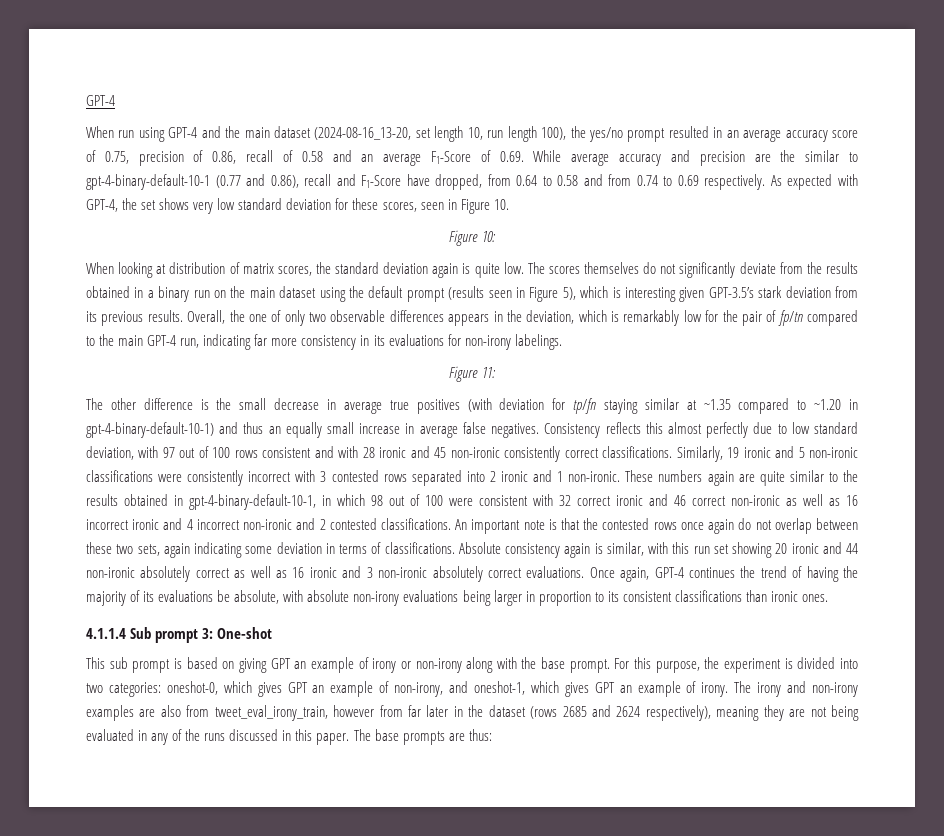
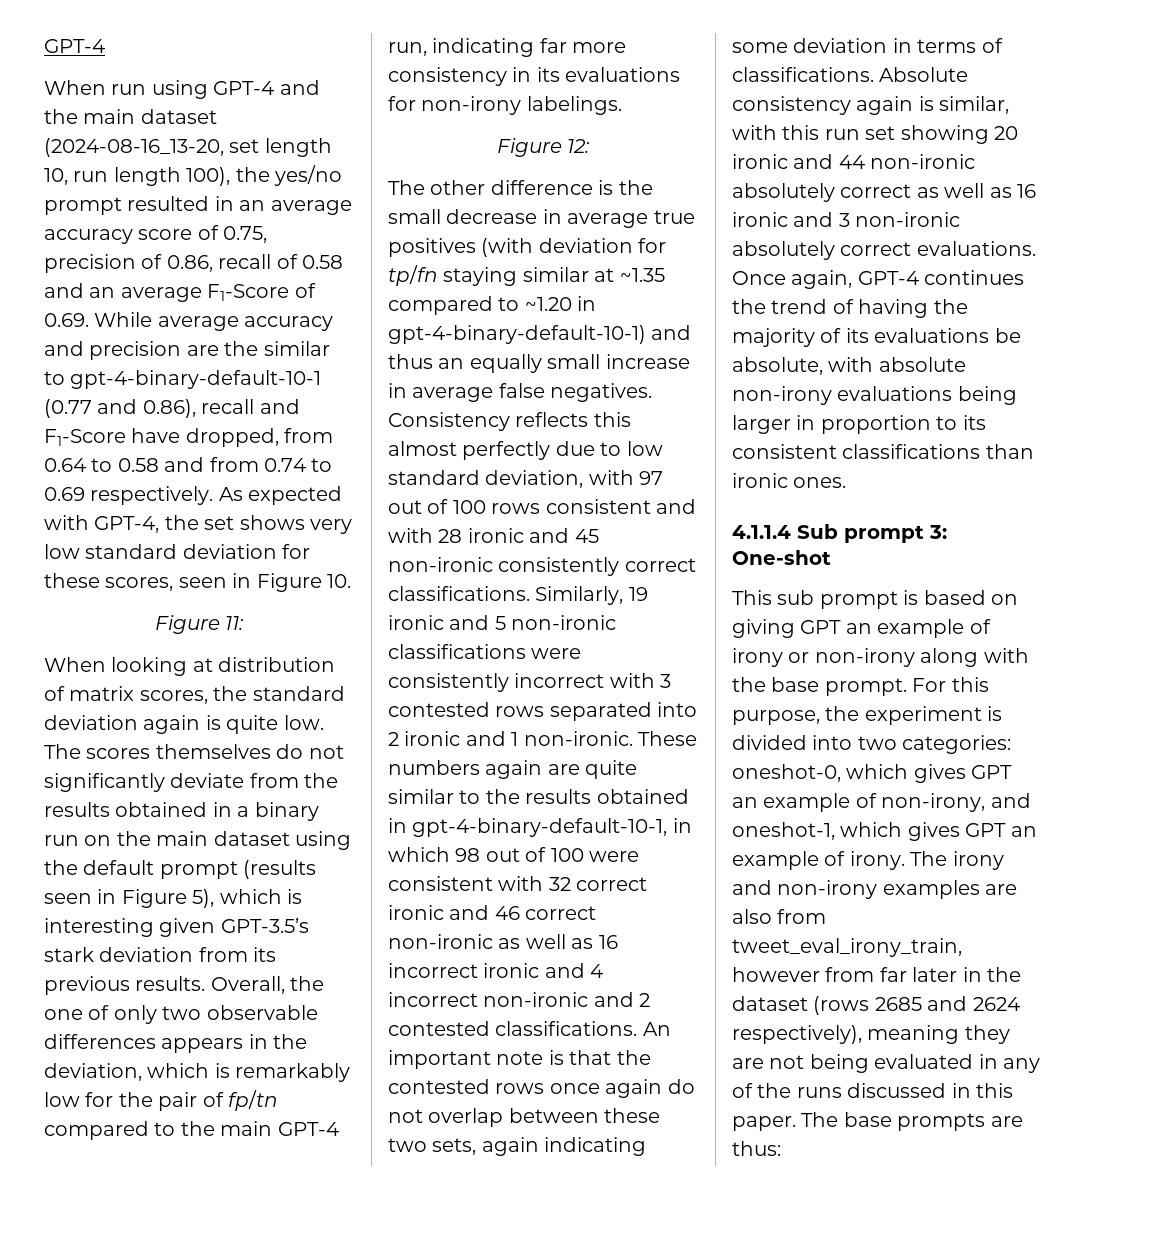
[481,231,496,242] 10: -> [225,616,245,630] 11:
[481,367,496,378] 11: -> [567,139,591,153] 12:

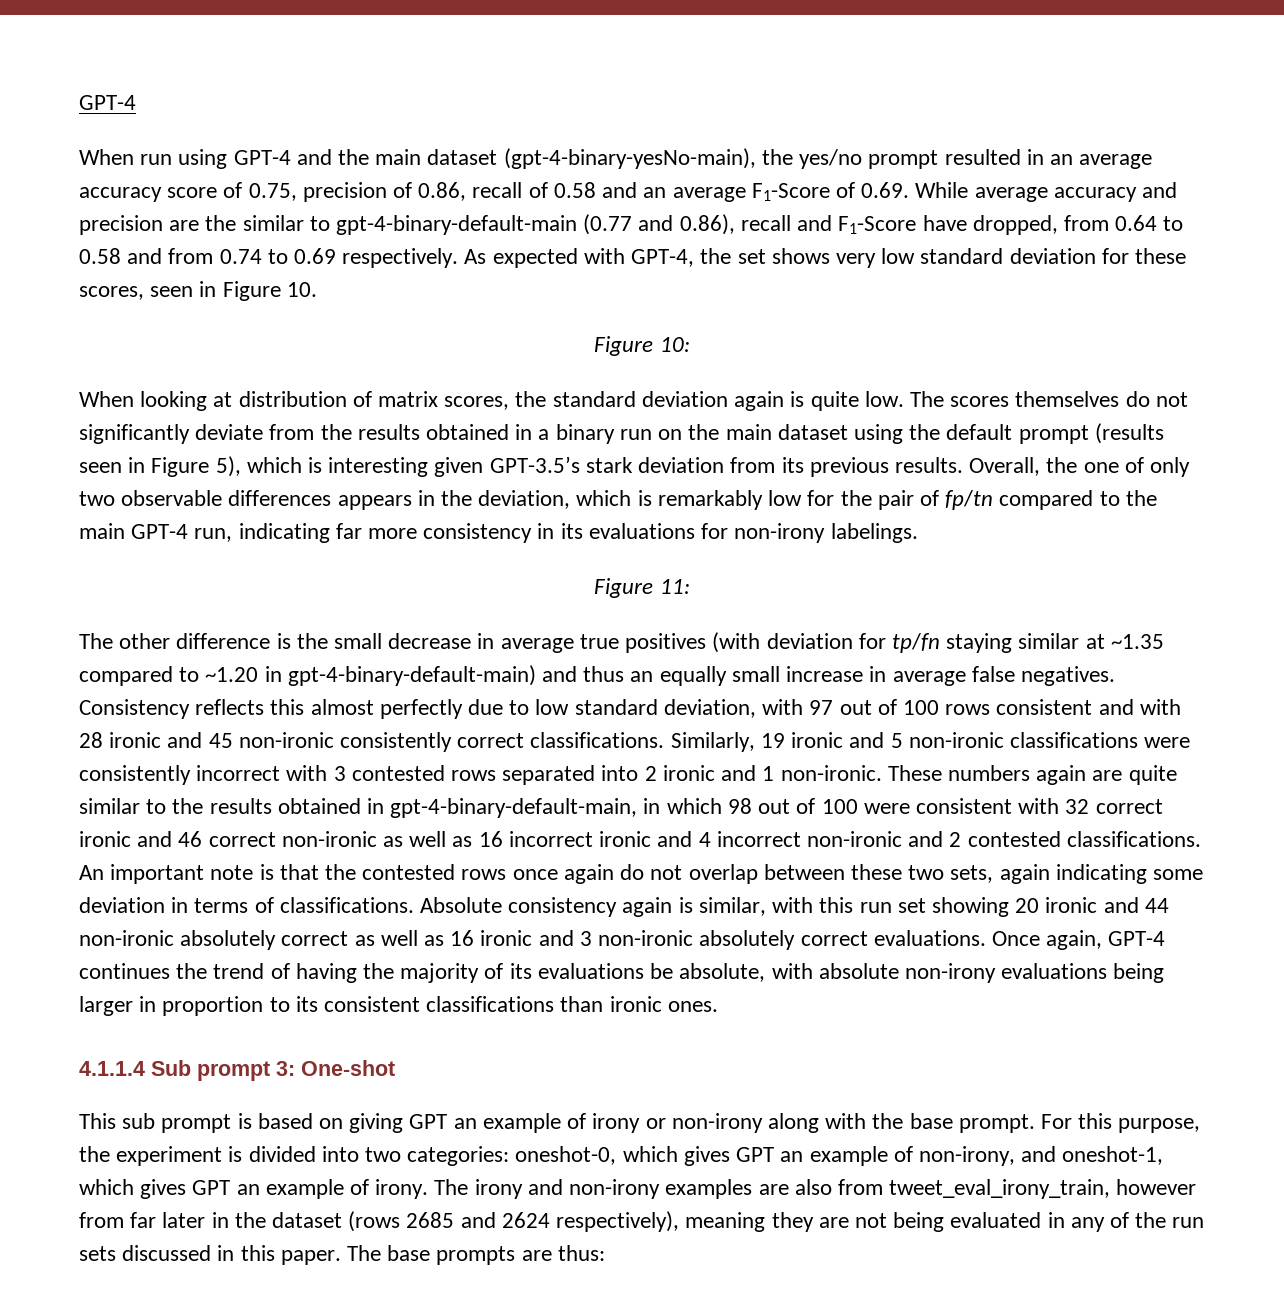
[44,138,332,157] [44,167,231,186] (2024-08-16_13-20, set length 10, run length 100), -> [503,148,756,169] (gpt-4-binary-yesNo-main),
[70,370,322,389] gpt-4-binary-default-10-1 -> [336,215,578,235] gpt-4-binary-default-main
[225,616,245,630] 11: -> [659,337,690,352] 10:
[567,139,591,153] 12: -> [659,579,690,594] 11:
[388,325,646,344] gpt-4-binary-default-10-1) -> [287,665,536,686] gpt-4-binary-default-main)
[412,818,668,837] gpt-4-binary-default-10-1, -> [390,798,638,818] gpt-4-binary-default-main,
[796,1087,842,1098] runs -> [1172,1217,1205,1228] [79,1246,116,1261] run sets

